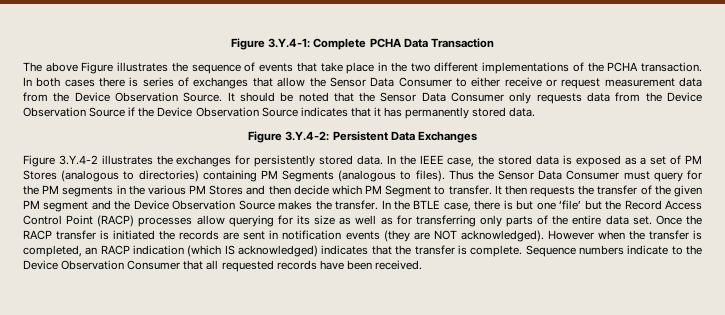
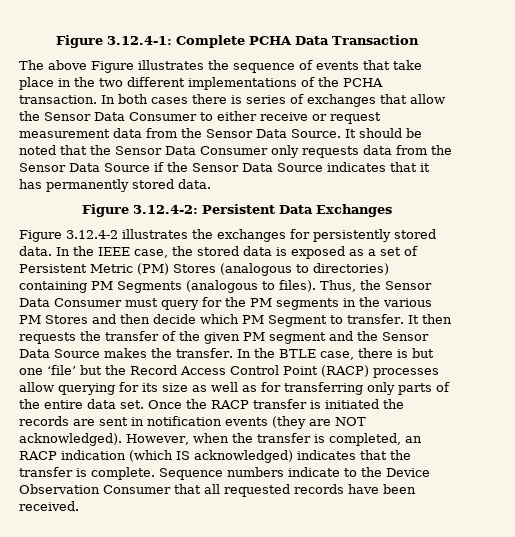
[231,38,311,50] Figure 3.Y.4-1: -> [56,35,172,48] Figure 3.12.4-1:
[74,92,178,102] Device Observation -> [206,129,287,138] Sensor Data
[666,92,702,102] [23,107,86,117] Device Observation -> [19,163,100,172] Sensor Data
[157,107,259,117] Device Observation -> [192,163,273,172] Sensor Data
[285,131,330,141] 3.Y.4-2: -> [133,205,198,214] 3.12.4-2:
[58,155,98,165] 3.Y.4-2 -> [66,230,118,239] 3.12.4-2
[685,155,703,164] PM -> [19,263,169,275] Persistent Metric (PM)
[448,170,474,180] Thus -> [320,280,356,292] Thus,
[133,200,236,210] Device Observation -> [382,332,429,341] [19,349,50,358] Sensor Data
[547,230,594,240] However -> [126,434,189,445] However,

